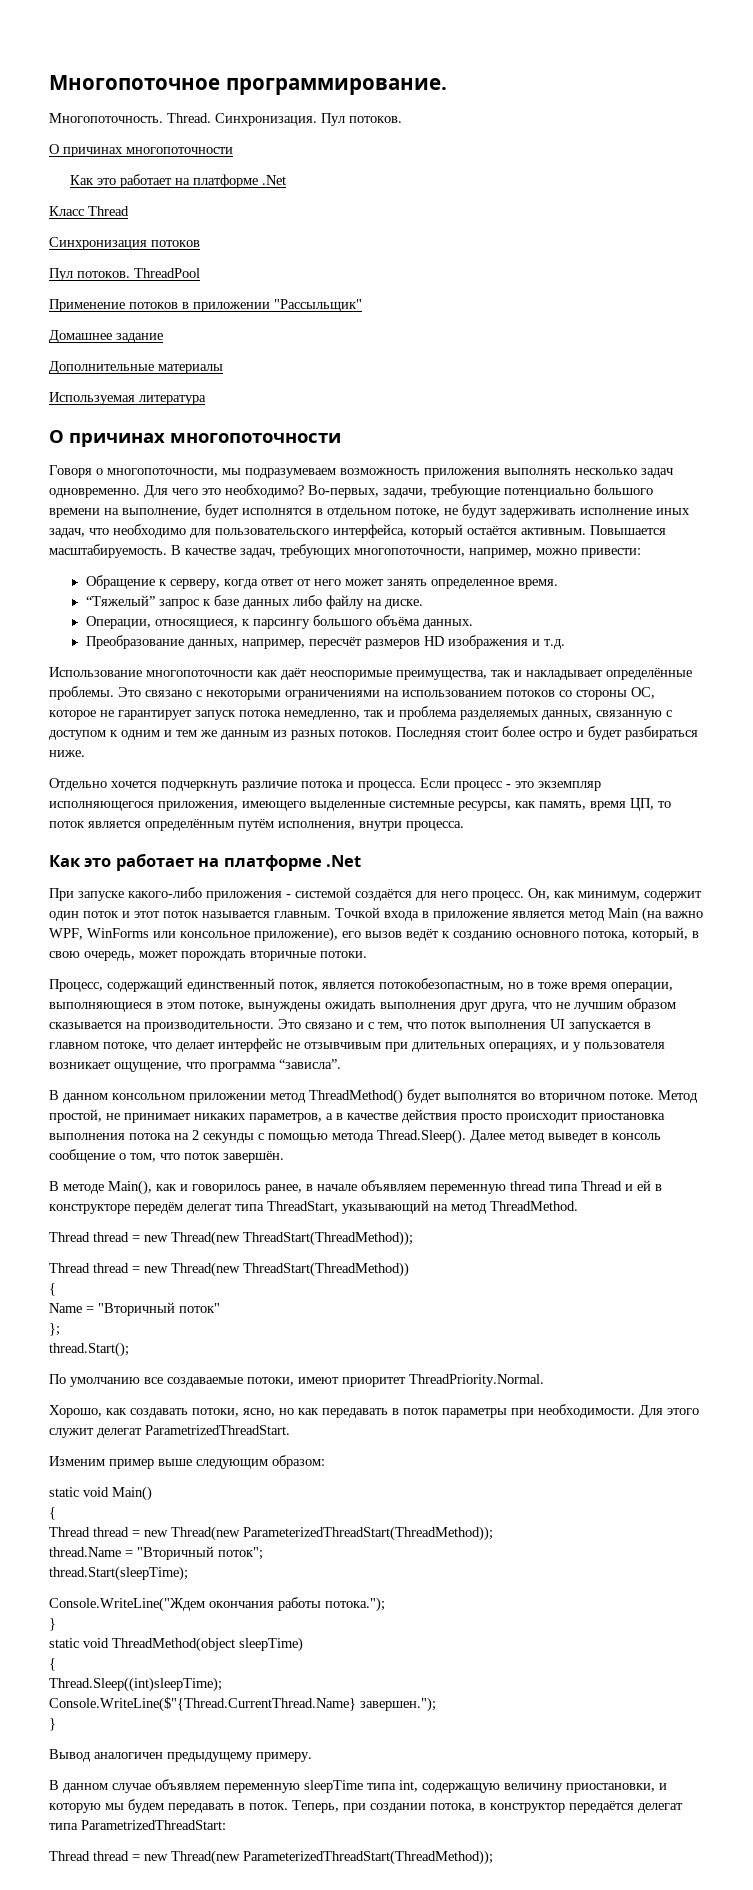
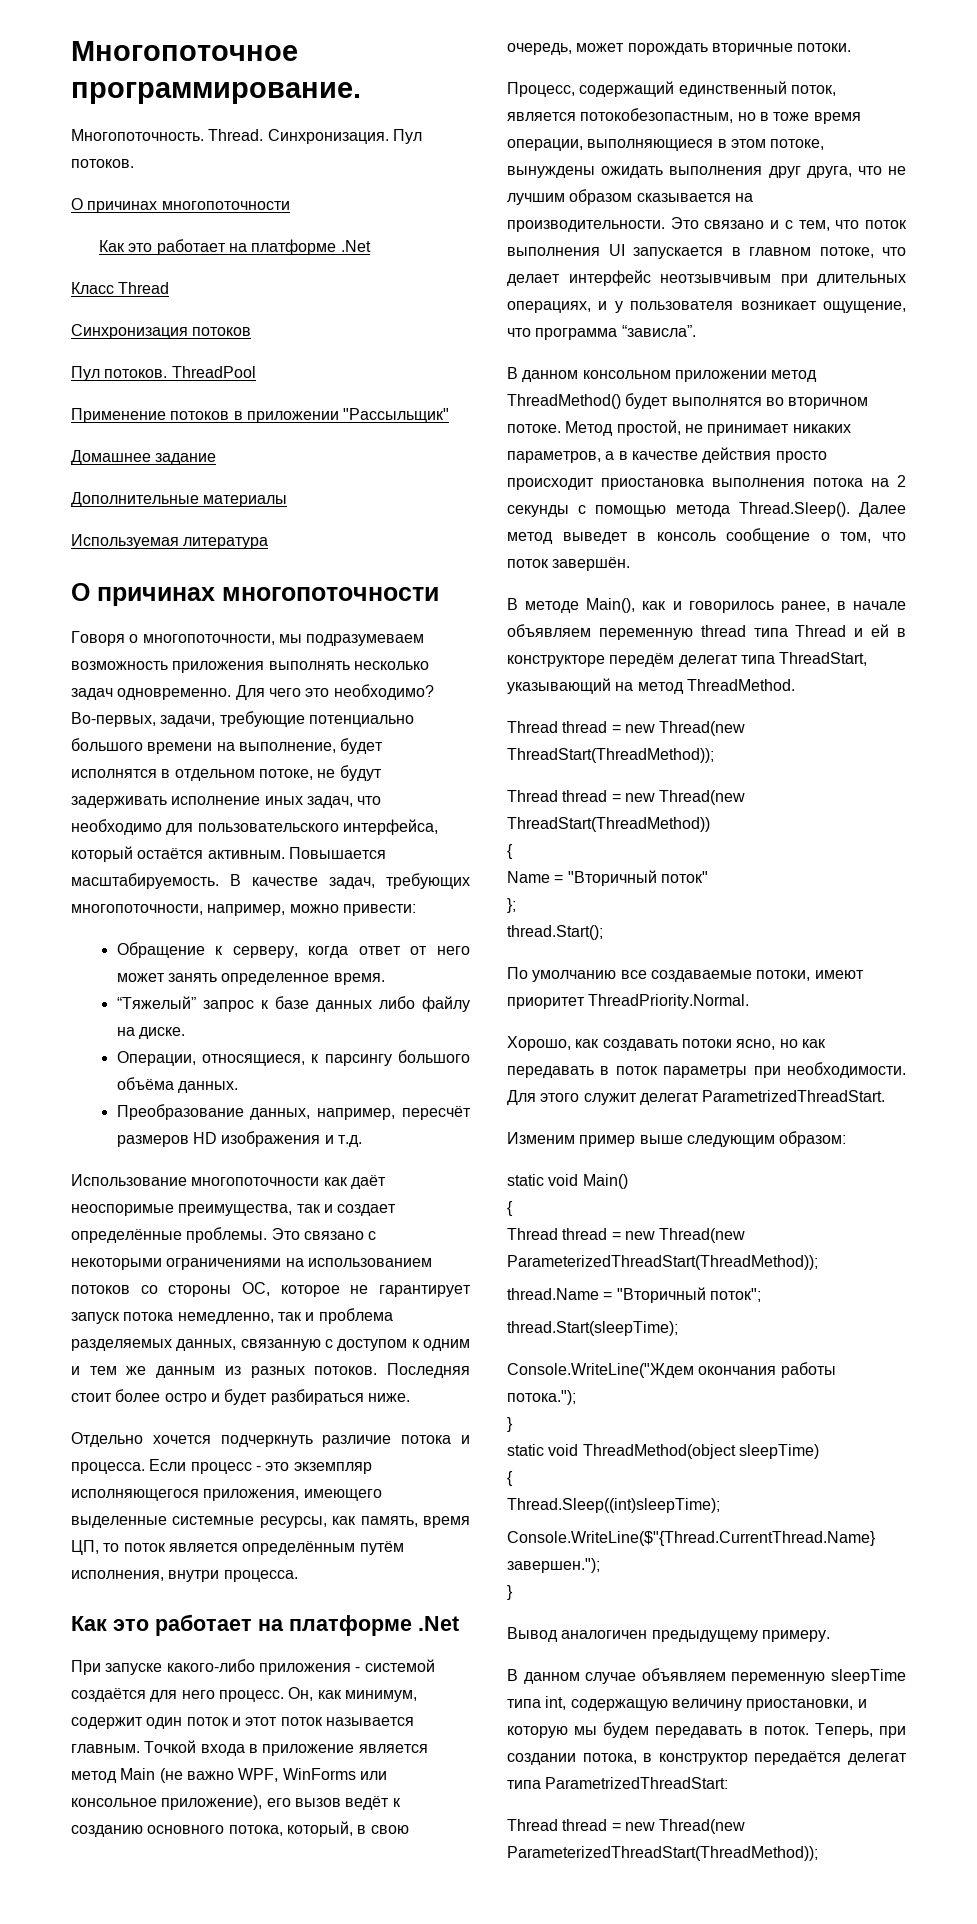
[526,670,603,680] накладывает -> [337,1204,397,1216] создает
[642,907,662,922] (на -> [159,1768,183,1783] (не
[286,1042,381,1049] не отзывчивым -> [660,274,771,283] неотзывчивым
[192,1408,239,1417] потоки, -> [681,1039,732,1048] потоки

